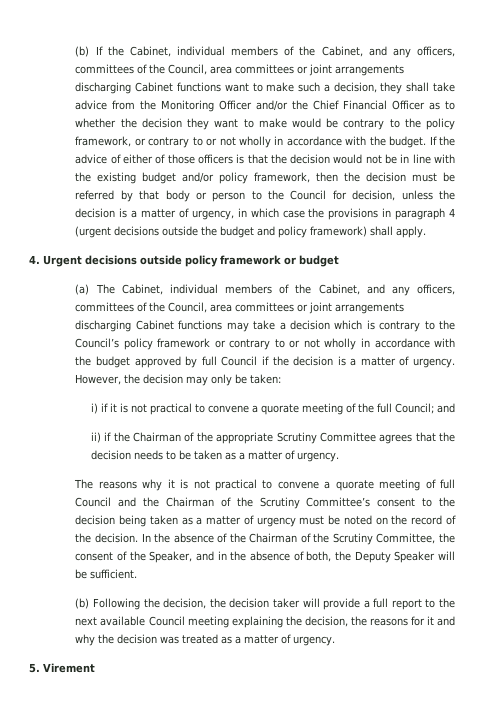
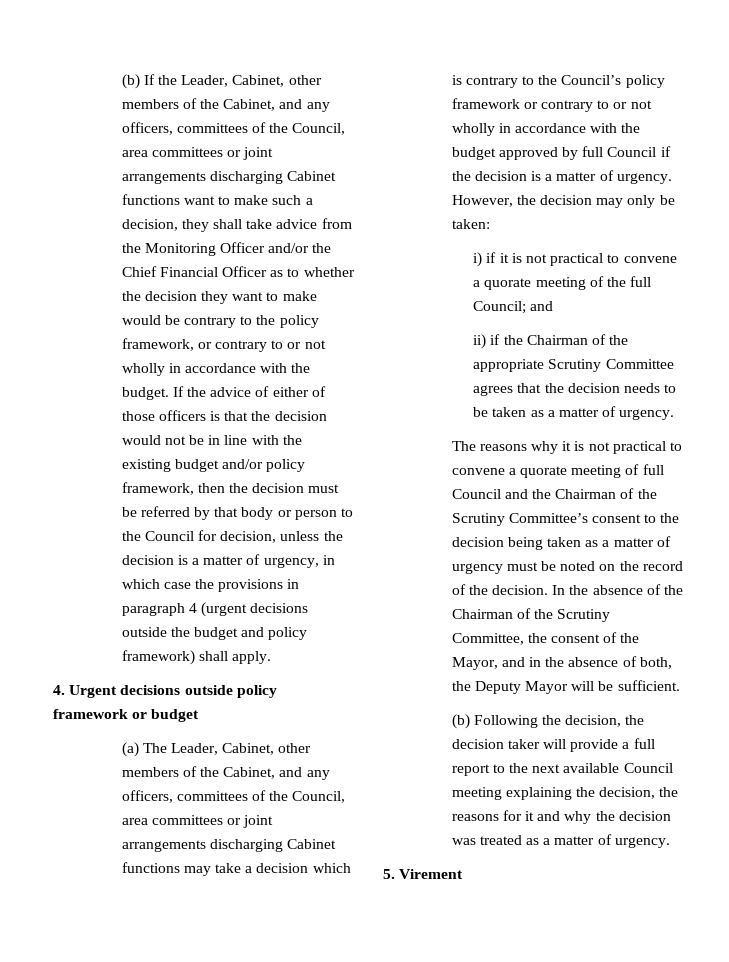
[129,46,226,57] Cabinet, individual -> [181,75,322,87] Leader, Cabinet, other
[121,284,218,295] Cabinet, individual -> [171,743,312,755] Leader, Cabinet, other
[149,551,193,563] Speaker, -> [451,657,498,670] Mayor,
[394,551,436,563] Speaker -> [525,681,569,694] Mayor

